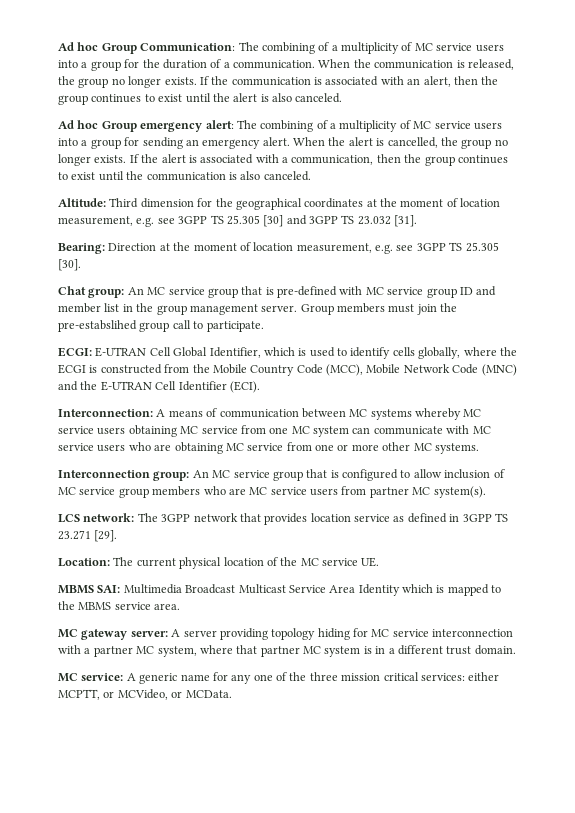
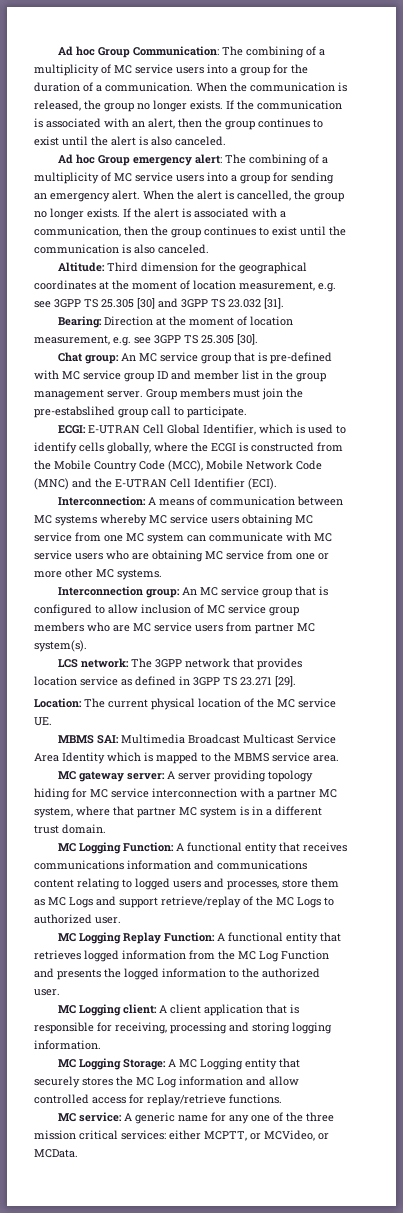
(516, 650) none -> [57,842,347,854] [34,860,307,870] [34,878,339,890] [34,896,334,908] [34,914,121,924] [57,932,341,944] [34,950,329,962] [34,968,320,980] [34,989,60,996] [57,1004,299,1016] [34,1022,332,1034] [34,1040,101,1050] [57,1058,300,1070] [34,1076,299,1088] [34,1094,282,1106] // MC Logging Function: A functional entity that receives communications information and communications content relating to logged users and processes, store them as MC Logs and support retrieve/replay of the MC Logs to authorized user. // MC Logging Replay Function: A functional entity that retrieves logged information from the MC Log Function and presents the logged information to the authorized user. // MC Logging client: A client application that is responsible for receiving, processing and storing logging information. // MC Logging Storage: A MC Logging entity that securely stores the MC Log information and allow controlled access for replay/retrieve functions.

